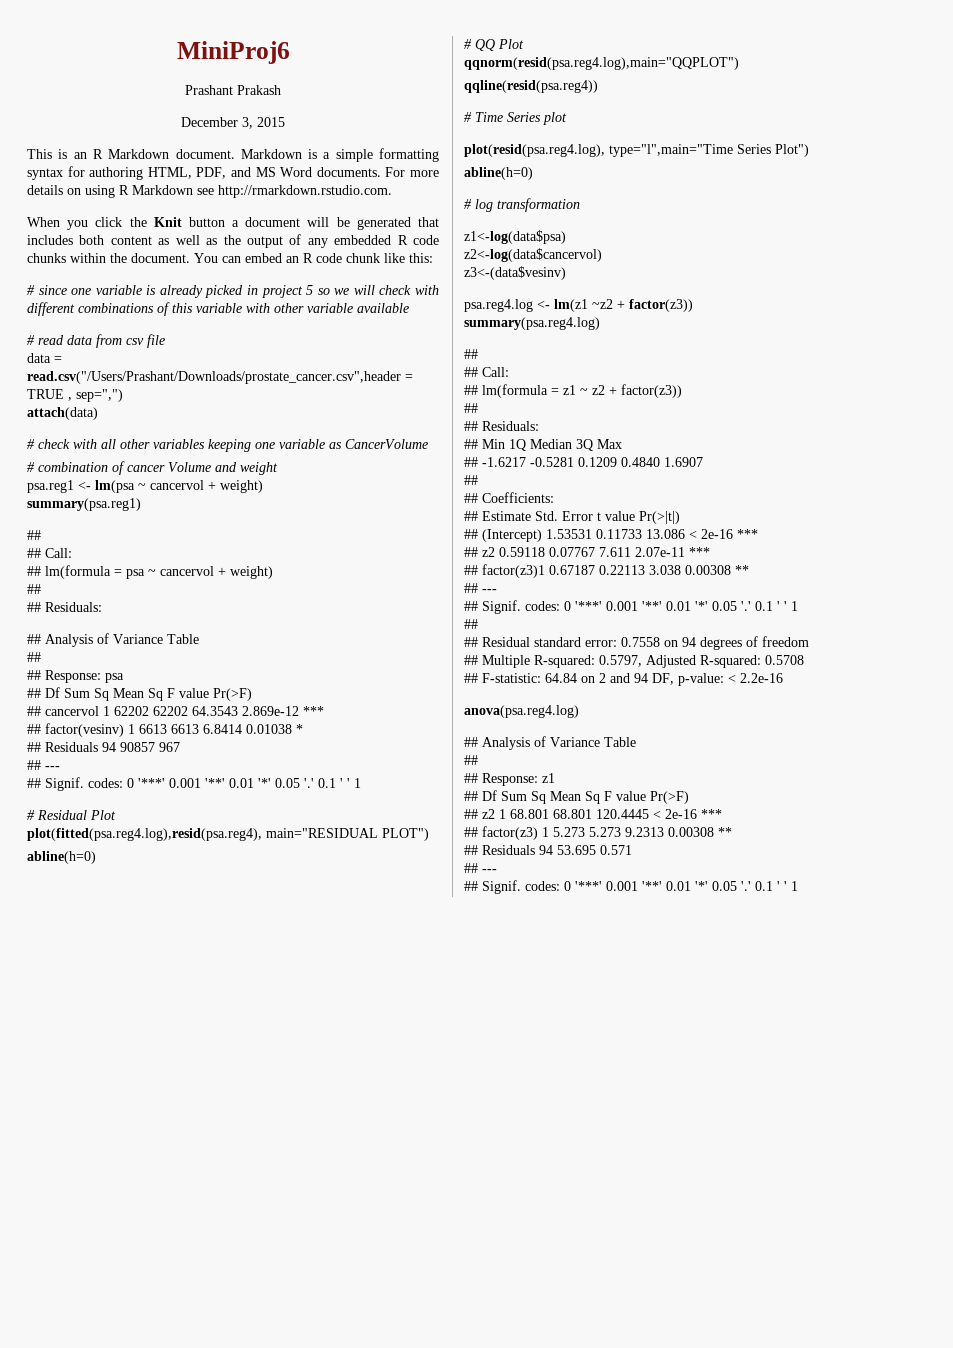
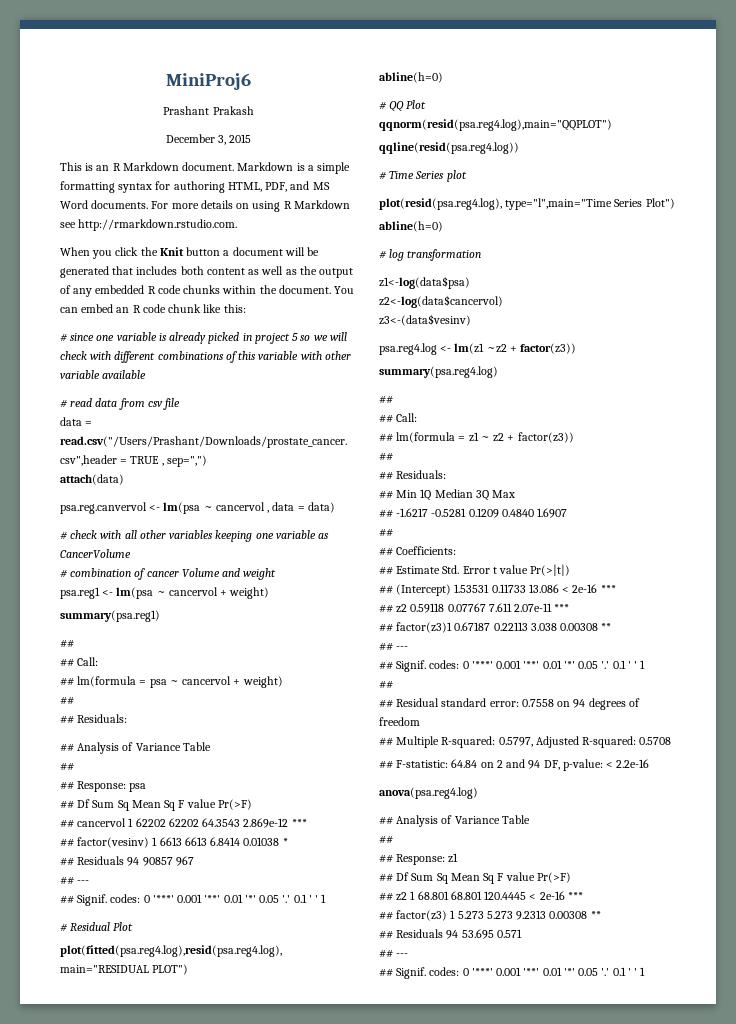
(98, 413) none -> [60,502,335,514] // psa.reg.canvervol <- lm(psa ~ cancervol , data = data)
[27,828,262,841] plot(fitted(psa.reg4.log),resid(psa.reg4), -> [60,945,282,957] plot(fitted(psa.reg4.log),resid(psa.reg4.log),
[464,80,598,93] qqline(resid(psa.reg4)) -> [379,142,519,154] qqline(resid(psa.reg4.log))

